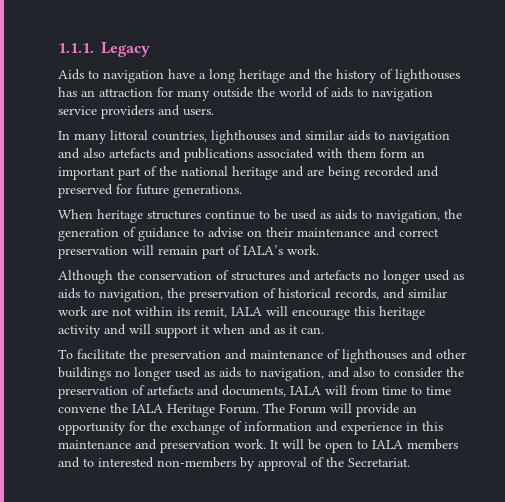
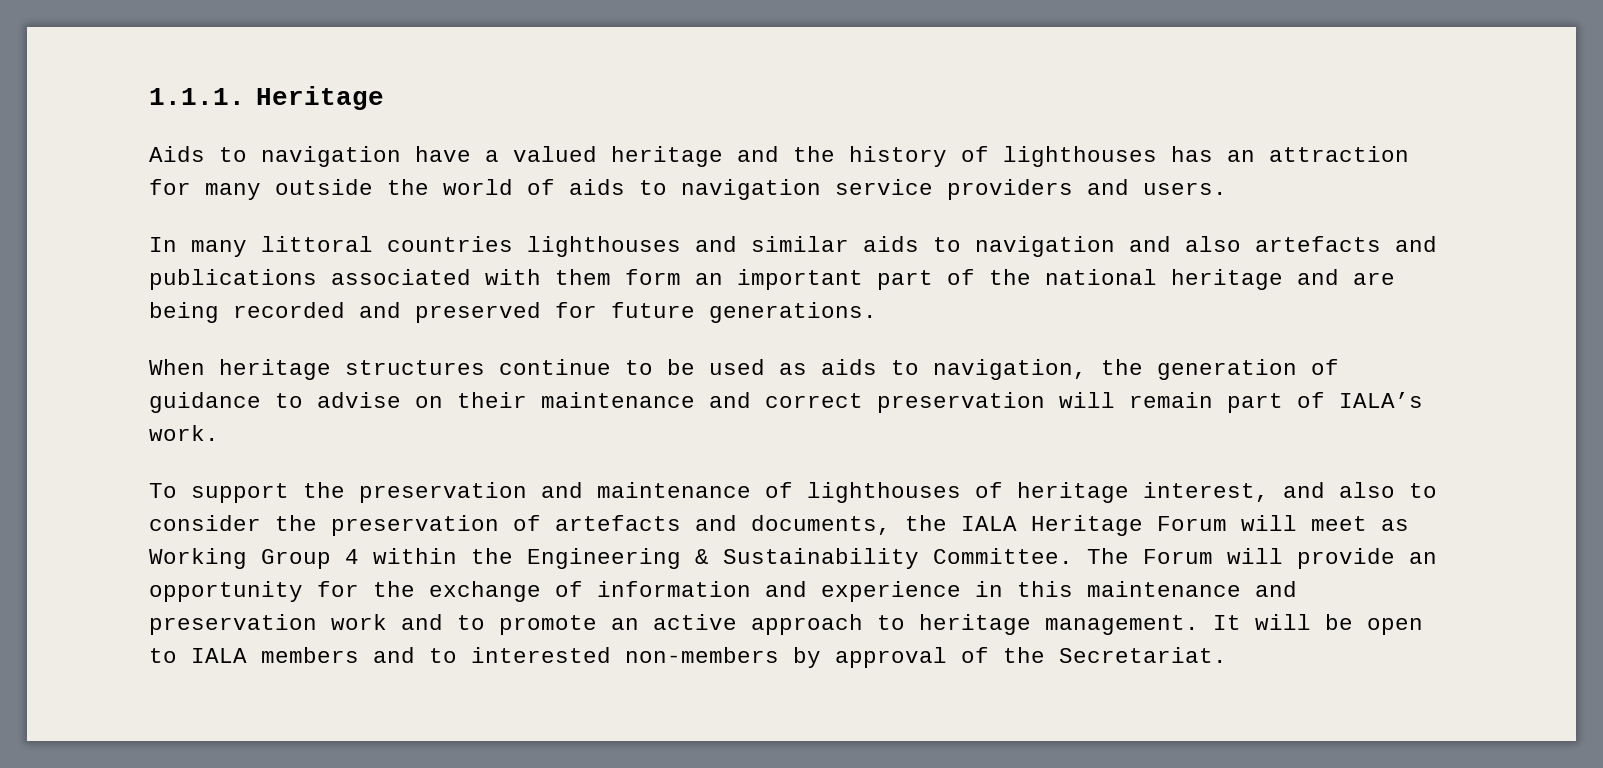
[101,42,150,57] Legacy -> [256,86,385,110] Heritage
[209,69,235,83] long -> [513,146,597,162] valued
[152,131,207,142] countries, -> [387,236,513,252] countries
[58,270,464,284] [58,288,447,302] [58,306,425,320] [58,324,324,338] [58,349,125,359] Although the conservation of structures and artefacts no longer used as aids to navigation, the preservation of historical records, and similar work are not within its remit, IALA will encourage this heritage activity and will support it when and as it can. // To facilitate -> [149,483,289,503] To support
[411,349,466,360] [58,367,324,381] and other buildings no longer used as aids to navigation, -> [975,482,1269,503] of heritage interest,
[290,385,451,395] [58,403,259,417] IALA will from time to time convene the IALA Heritage Forum. -> [905,515,1409,536] [149,548,1073,569] the IALA Heritage Forum will meet as Working Group 4 within the Engineering & Sustainability Committee.
[234,439,266,449] work. -> [331,614,1199,635] work and to promote an active approach to heritage management.

